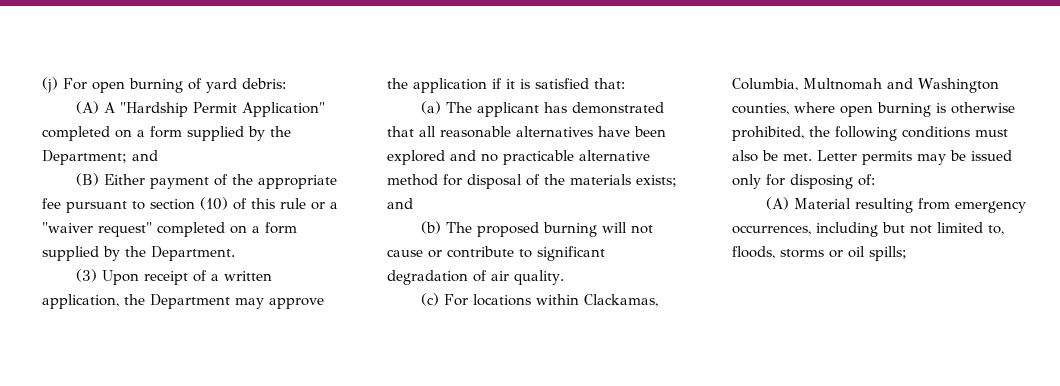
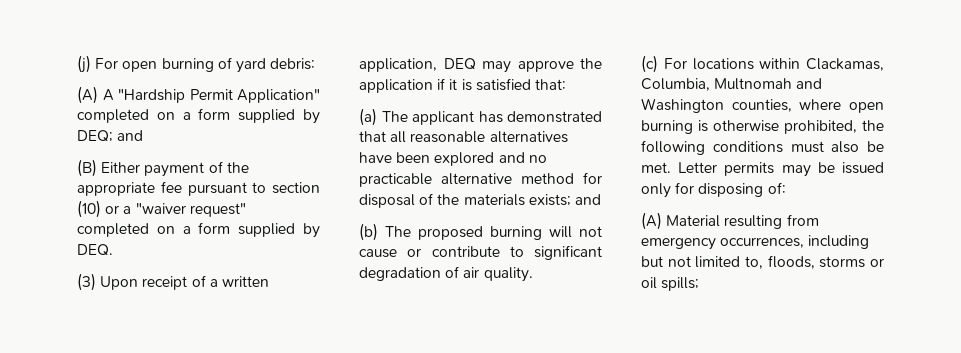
[270,126,291,137] [42,150,127,165] the Department; -> [77,130,113,142] DEQ;
[233,198,306,210] of this rule -> (101, 209) none
[125,246,235,261] the Department. -> [77,244,113,256] DEQ.
[124,294,230,309] the Department -> [443,58,476,70] DEQ

